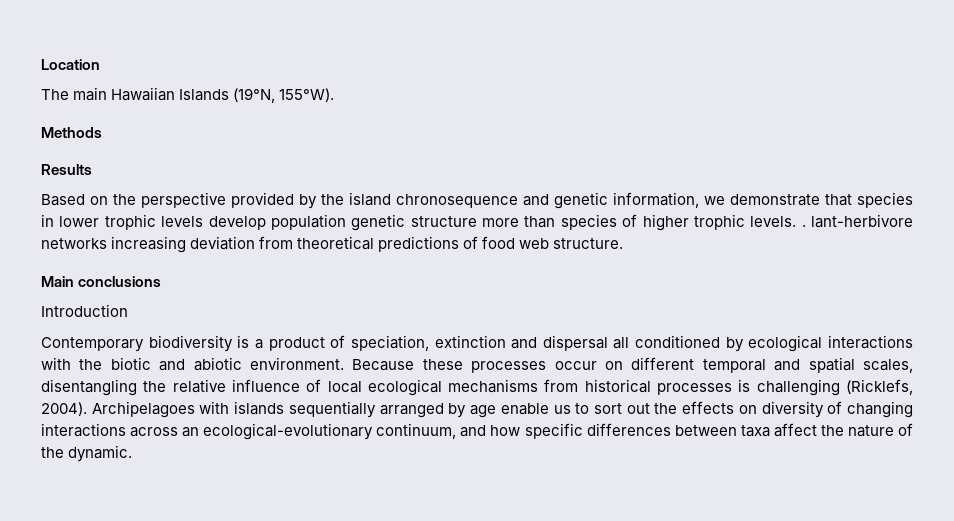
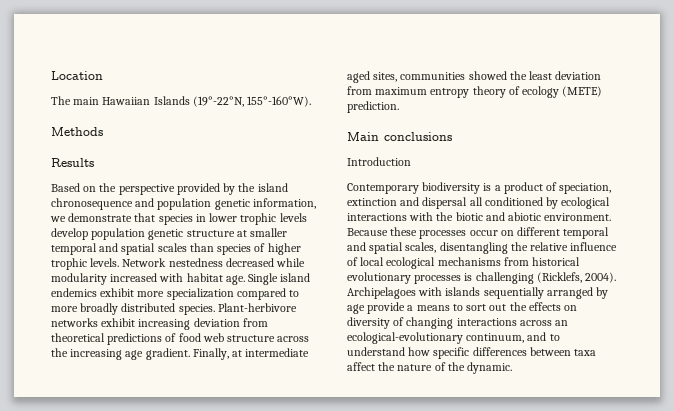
[233,88,335,103] (19°N, 155°W). -> [192,96,312,107] (19°-22°N, 155°-160°W).
(549, 200) none -> [157,198,212,210] population
[482,218,519,227] more -> [236,228,288,237] [51,243,187,255] at smaller temporal and spatial scales
[801,214,913,228] [41,238,107,249] . lant-herbivore networks -> [122,258,306,267] [51,273,311,285] [51,288,300,300] [51,303,297,315] [51,318,136,327] Network nestedness decreased while modularity increased with habitat age. Single island endemics exhibit more specialization compared to more broadly distributed species. Plant-herbivore networks exhibit
[553,238,624,249] structure. -> [227,335,310,342] [51,348,310,360] [347,71,602,83] [347,86,603,98] [347,101,399,113] structure across the increasing age gradient. Finally, at intermediate aged sites, communities showed the least deviation from maximum entropy theory of ecology (METE) prediction.
(651, 386) none -> [347,272,411,284] evolutionary
[500,403,571,415] enable us -> [367,302,450,314] provide a means
(487, 431) none -> [549,334,560,341] [347,347,405,356] to understand

